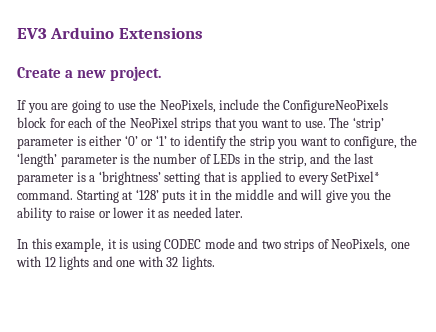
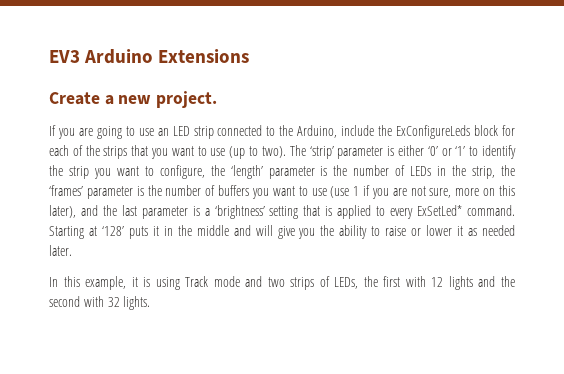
[139,99,216,113] the NeoPixels, -> [157,125,338,139] an LED strip connected to the Arduino,
[283,99,389,113] ConfigureNeoPixels -> [396,125,471,139] ExConfigureLeds
[129,117,178,128] NeoPixel -> (100, 150) none
[304,121,326,128] use. -> [210,146,286,159] use (up to two).
(307, 160) none -> [500,165,515,176] [49,185,516,199] [49,205,76,218] the ‘frames’ parameter is the number of buffers you want to use (use 1 if you are not sure, more on this later),
[331,171,381,182] SetPixel* -> [417,205,463,216] ExSetLed*
[164,239,202,249] CODEC -> [185,276,209,287] Track
[331,238,410,252] NeoPixels, one -> [334,276,401,289] LEDs, the first
[116,260,136,267] one -> [501,276,515,287] [49,296,80,307] the second

